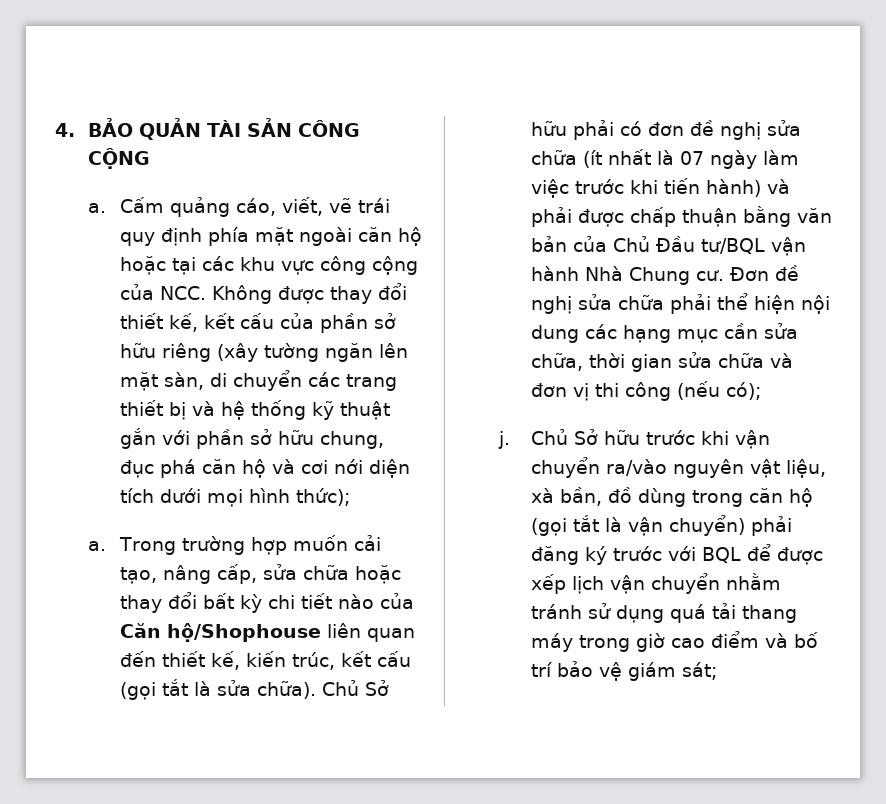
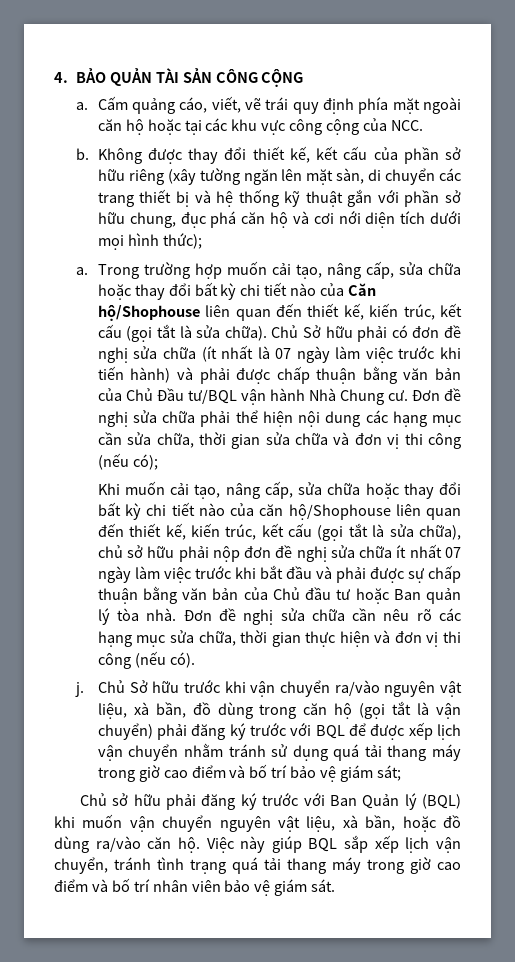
(206, 293) none -> [75,148,89,160] // b.
(761, 391) none -> [97,481,461,499] [97,502,461,520] [97,523,461,541] [97,544,461,562] [97,565,461,583] [97,586,461,604] [97,608,461,625] [97,630,461,647] [97,651,195,669] // Khi muốn cải tạo, nâng cấp, sửa chữa hoặc thay đổi bất kỳ chi tiết nào của căn hộ/Shophouse liên quan đến thiết kế, kiến trúc, kết cấu (gọi tắt là sửa chữa), chủ sở hữu phải nộp đơn đề nghị sửa chữa ít nhất 07 ngày làm việc trước khi bắt đầu và phải được sự chấp thuận bằng văn bản của Chủ đầu tư hoặc Ban quản lý tòa nhà. Đơn đề nghị sửa chữa cần nêu rõ các hạng mục sửa chữa, thời gian thực hiện và đơn vị thi công (nếu có).
(717, 671) none -> [79,793,461,810] [54,814,461,832] [54,835,461,853] [54,857,461,874] [54,878,336,896] // Chủ sở hữu phải đăng ký trước với Ban Quản lý (BQL) khi muốn vận chuyển nguyên vật liệu, xà bần, hoặc đồ dùng ra/vào căn hộ. Việc này giúp BQL sắp xếp lịch vận chuyển, tránh tình trạng quá tải thang máy trong giờ cao điểm và bố trí nhân viên bảo vệ giám sát.

